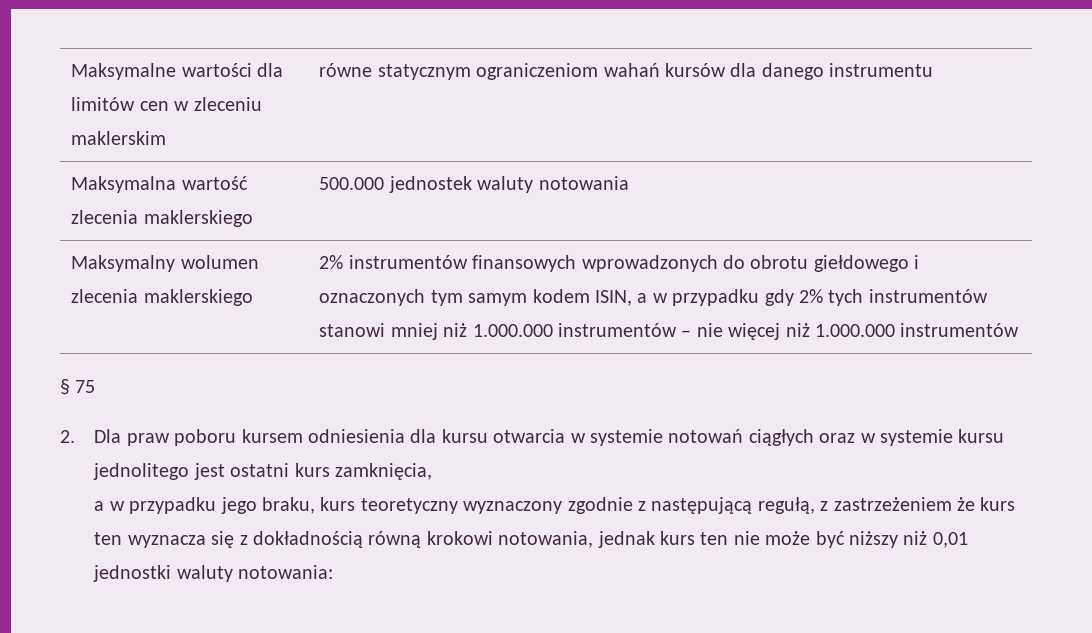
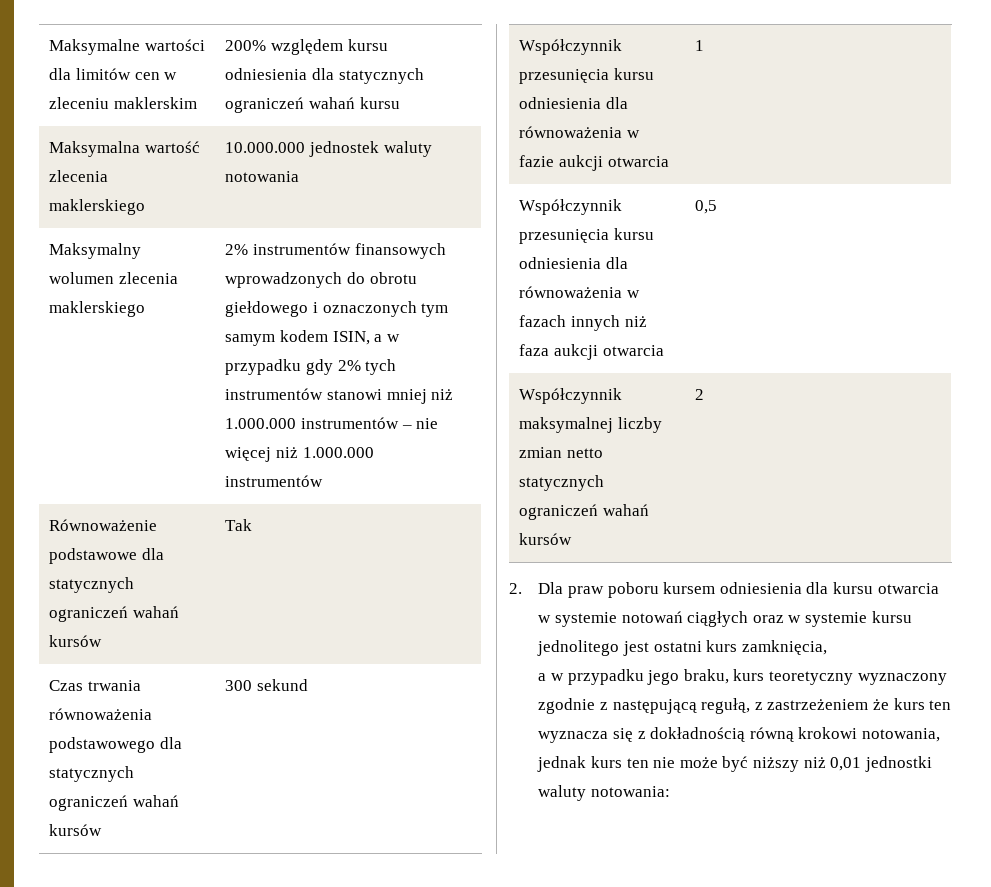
[319,63,934,80] równe statycznym ograniczeniom wahań kursów dla danego instrumentu -> [225,39,388,55] [225,68,424,84] [225,97,400,113] 200% względem kursu odniesienia dla statycznych ograniczeń wahań kursu
[319,177,385,190] 500.000 -> [225,142,306,153] 10.000.000
[60,379,96,395] // § 75 -> [49,519,158,531] [49,548,165,564] [49,577,135,593] [49,606,180,622] [49,635,103,647] [225,519,253,531] [49,680,142,691] [49,708,153,720] [49,737,183,753] [49,766,135,782] [49,795,180,811] [49,824,103,836] [225,679,309,691] [519,39,623,55] [519,68,655,84] [519,97,629,109] [519,126,641,138] [519,155,669,171] [695,40,705,51] [519,199,623,215] [519,228,655,244] [519,257,629,269] [519,286,641,298] [519,315,647,331] [519,344,664,360] [695,200,718,214] [519,388,623,404] [519,417,663,433] [519,447,604,458] [519,475,605,491] [519,504,650,520] [519,533,573,545] [695,389,705,400] // Równoważenie podstawowe dla statycznych ograniczeń wahań kursów | Tak // Czas trwania równoważenia podstawowego dla statycznych ograniczeń wahań kursów | 300 sekund // Współczynnik przesunięcia kursu odniesienia dla równoważenia w fazie aukcji otwarcia | 1 // Współczynnik przesunięcia kursu odniesienia dla równoważenia w fazach innych niż faza aukcji otwarcia | 0,5 // Współczynnik maksymalnej liczby zmian netto statycznych ograniczeń wahań kursów | 2

